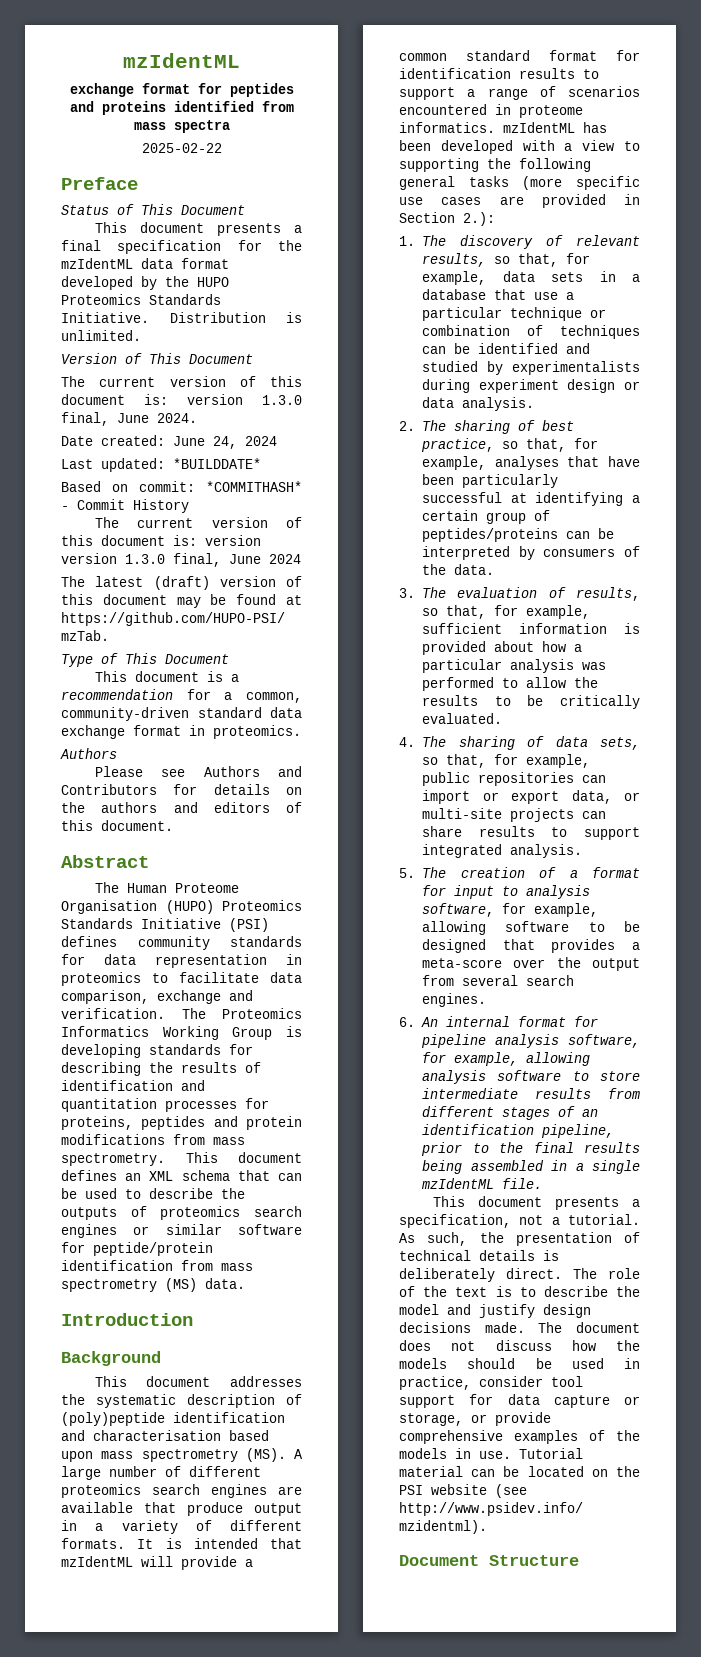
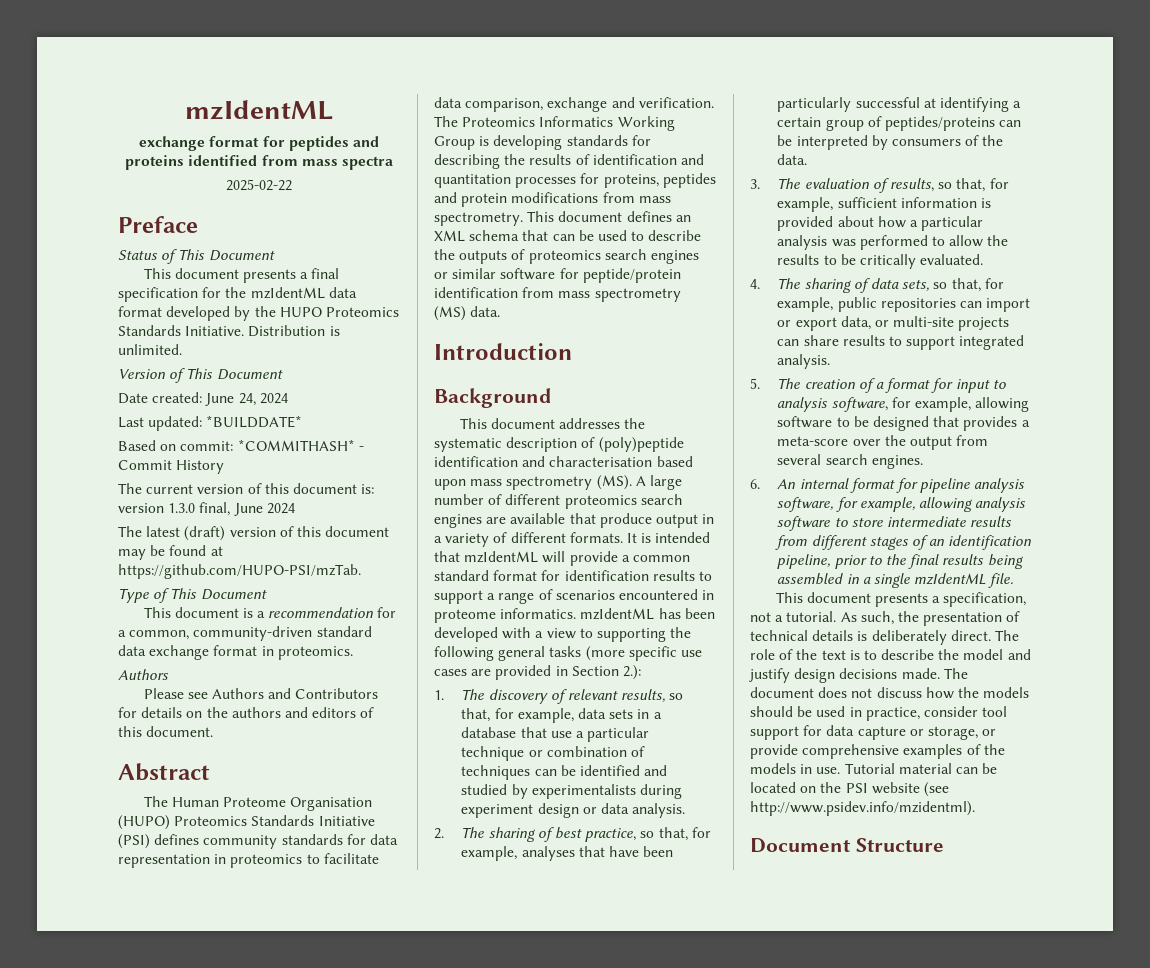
[61,376,302,387] [61,394,302,405] [61,412,197,426] // The current version of this document is: version 1.3.0 final, June 2024. -> (283, 374) none
[61,553,117,564] version -> (164, 508) none

